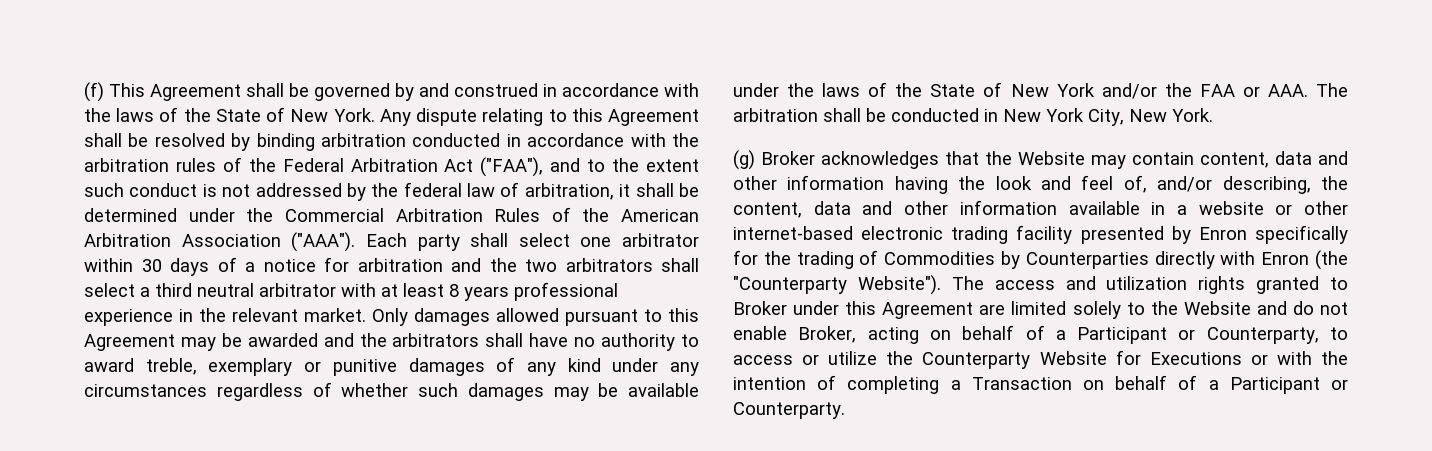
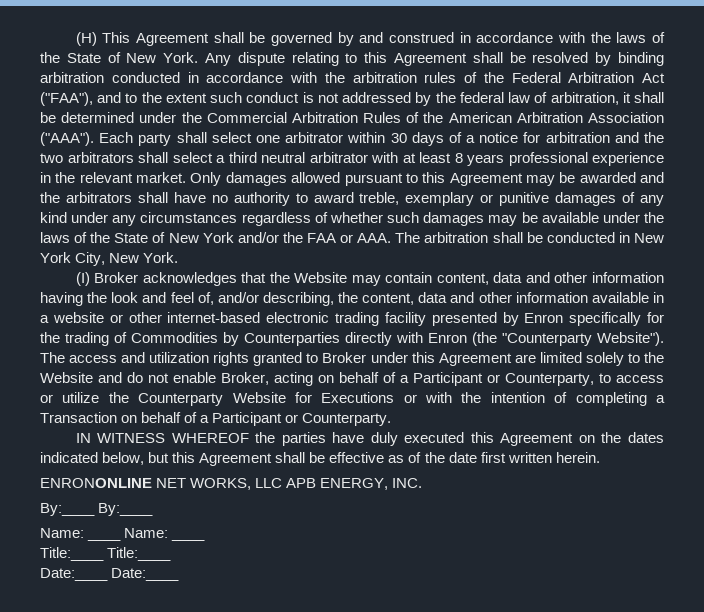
[84,82,104,102] (f) -> [75,32,97,46] (H)
[733,150,755,170] (g) -> [75,272,90,286] (I)
(845, 410) none -> [75,432,664,446] [40,452,600,466] [40,478,423,490] [40,503,154,516] [40,528,84,538] [87,538,122,541] [124,528,169,538] [171,538,206,541] [40,547,172,561] [40,568,180,581] // IN WITNESS WHEREOF the parties have duly executed this Agreement on the dates indicated below, but this Agreement shall be effective as of the date first written herein. // ENRONONLINE NET WORKS, LLC APB ENERGY, INC. // By:____ By:____ // Name: ____ Name: ____ // Title:____ Title:____ // Date:____ Date:____

